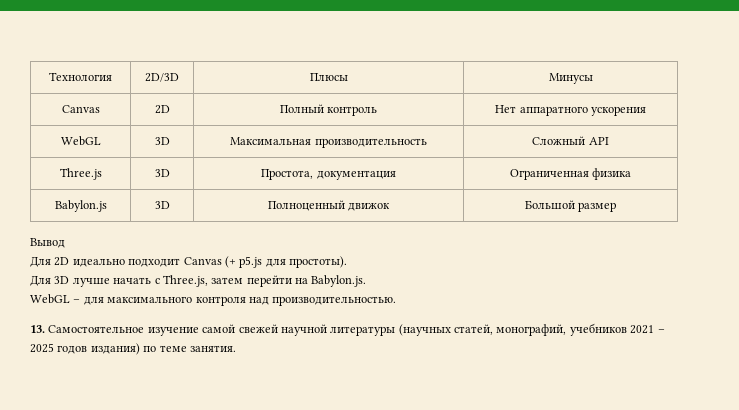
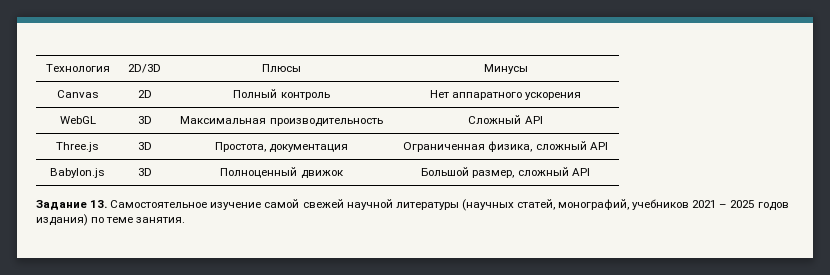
[592,168,632,180] физика -> [488,141,608,152] физика, сложный API
[578,202,617,212] [30,238,65,248] [30,256,347,268] [30,275,367,287] [30,294,397,306] размер // Вывод // Для 2D идеально подходит Canvas (+ p5.js для простоты). // Для 3D лучше начать с Three.js, затем перейти на Babylon.js. // WebGL – для максимального контроля над производительностью. // -> [472,167,590,178] [36,200,87,210] размер, сложный API // Задание

